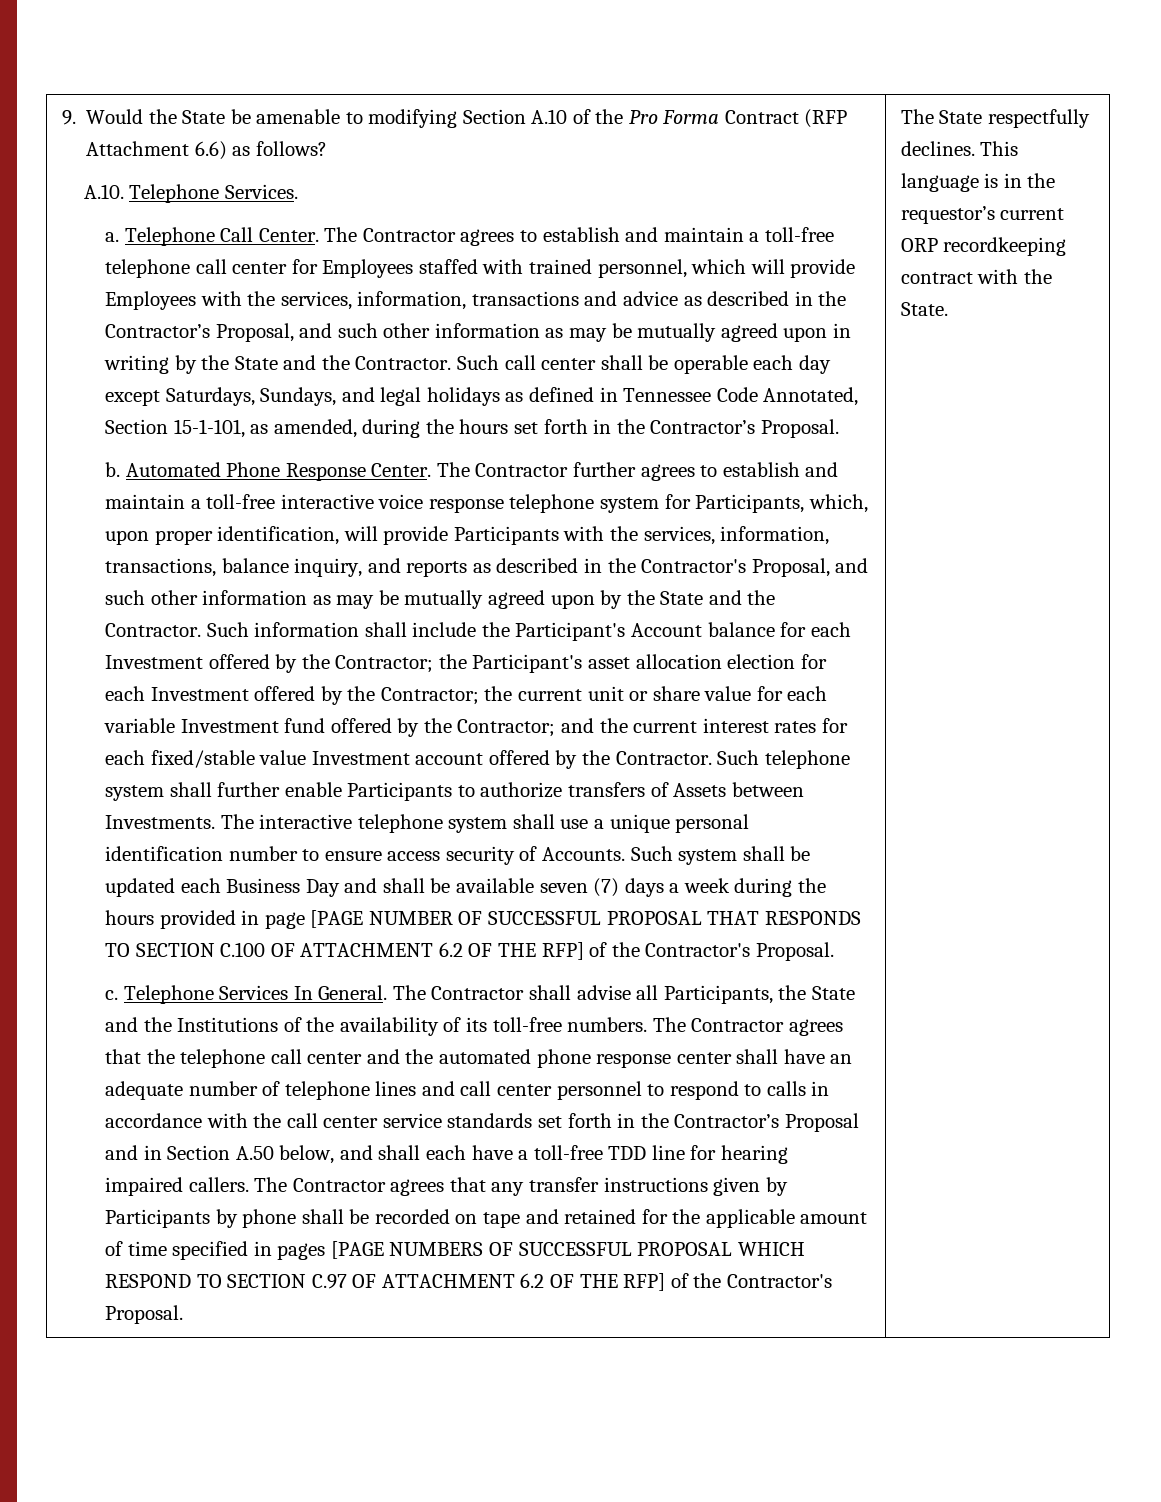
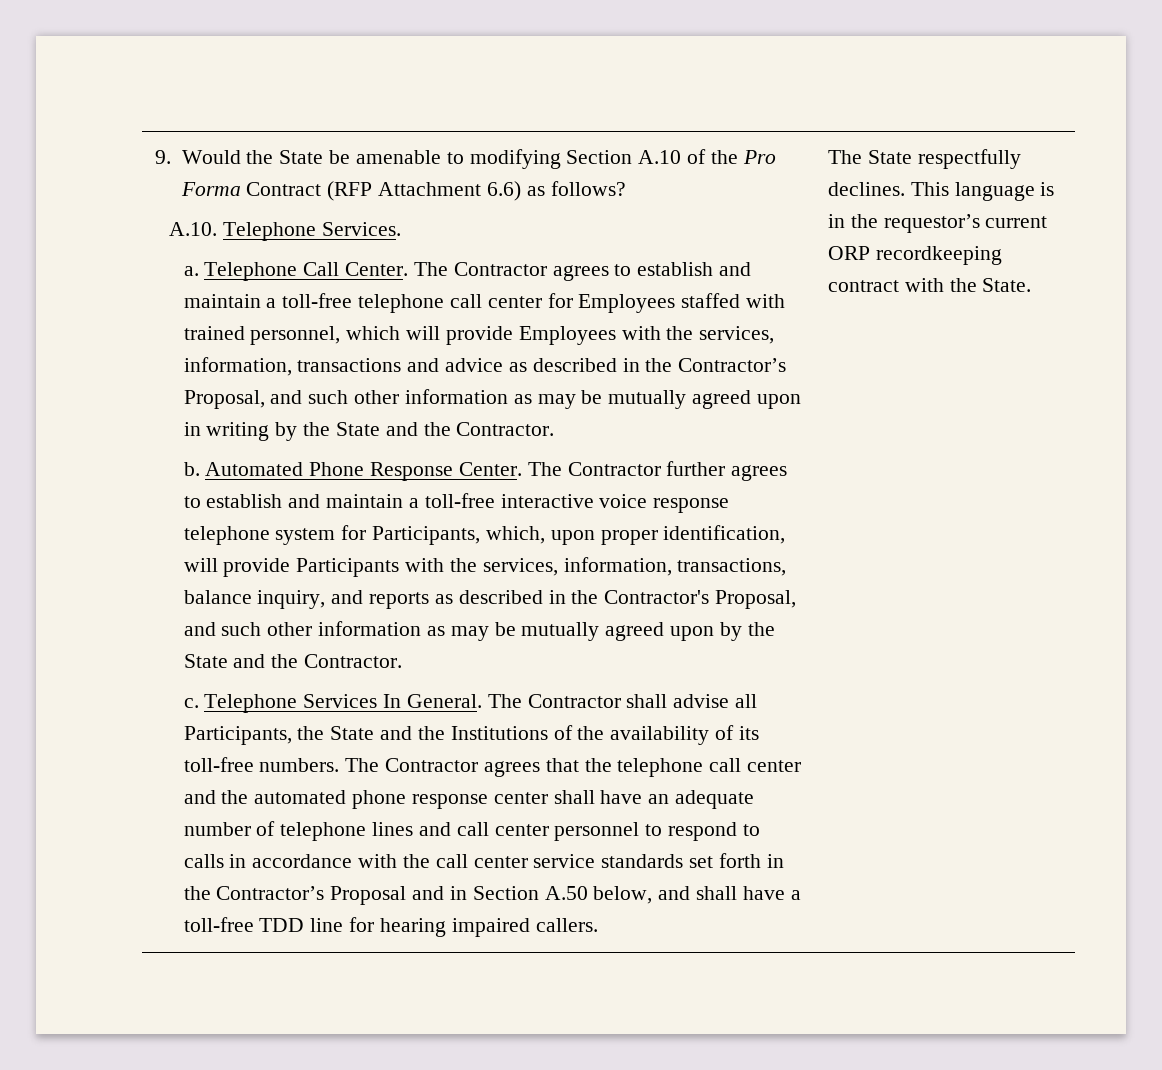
[457,355,831,374] [105,387,859,406] [105,419,839,438] Such call center shall be operable each day except Saturdays, Sundays, and legal holidays as defined in Tennessee Code Annotated, Section 15-1-101, as amended, during the hours set forth in the Contractor’s Proposal. -> (555, 429) none
[206,622,851,641] [105,654,827,673] [105,686,828,705] [104,718,848,737] [105,750,850,769] [105,782,804,801] [105,814,750,833] [105,846,811,865] [105,878,826,897] [105,910,861,929] [105,942,834,961] Such information shall include the Participant's Account balance for each Investment offered by the Contractor; the Participant's asset allocation election for each Investment offered by the Contractor; the current unit or share value for each variable Investment fund offered by the Contractor; and the current interest rates for each fixed/stable value Investment account offered by the Contractor. Such telephone system shall further enable Participants to authorize transfers of Assets between Investments. The interactive telephone system shall use a unique personal identification number to ensure access security of Accounts. Such system shall be updated each Business Day and shall be available seven (7) days a week during the hours provided in page [PAGE NUMBER OF SUCCESSFUL PROPOSAL THAT RESPONDS TO SECTION C.100 OF ATTACHMENT 6.2 OF THE RFP] of the Contractor's Proposal. -> (403, 661) none
[426,1145,467,1160] each -> (737, 893) none
[254,1177,788,1196] [105,1209,868,1228] [105,1241,805,1260] [105,1273,832,1291] [105,1305,184,1324] The Contractor agrees that any transfer instructions given by Participants by phone shall be recorded on tape and retained for the applicable amount of time specified in pages [PAGE NUMBERS OF SUCCESSFUL PROPOSAL WHICH RESPOND TO SECTION C.97 OF ATTACHMENT 6.2 OF THE RFP] of the Contractor's Proposal. -> (598, 925) none

